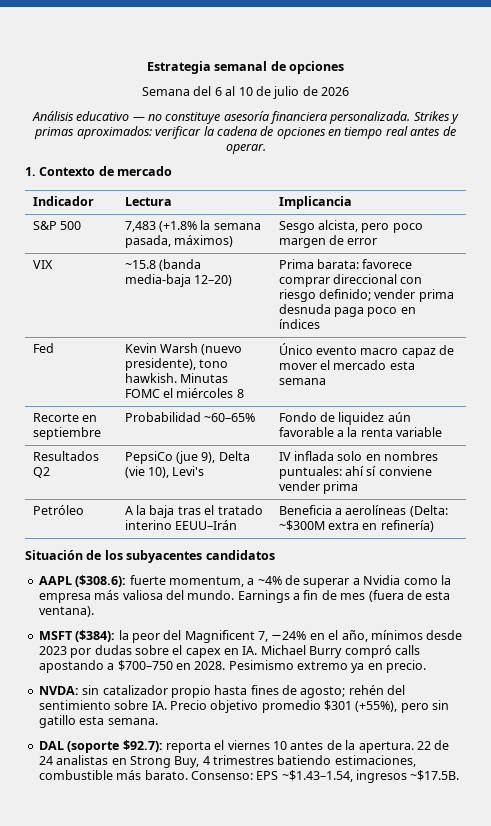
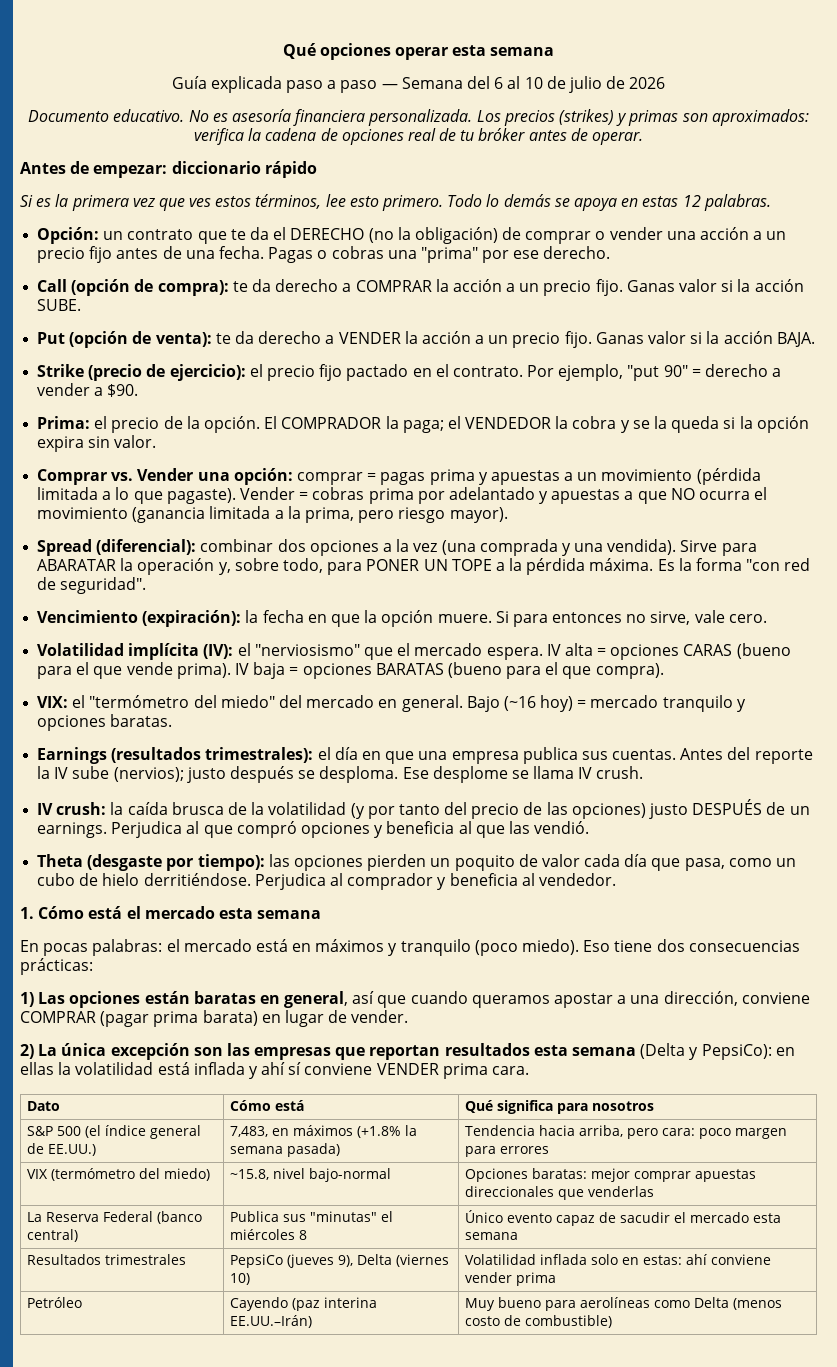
[146,61,345,74] Estrategia semanal de opciones // -> [282,43,555,60] [171,76,398,93] Qué opciones operar esta semana // Guía explicada paso a paso —
[31,111,460,124] [34,126,456,139] [225,143,266,154] [25,166,173,176] [32,196,94,206] [124,197,172,206] [278,196,352,209] [32,221,82,230] [124,220,261,232] [124,235,234,248] [278,220,423,233] [278,235,378,248] [32,260,53,269] [124,259,202,271] [124,274,233,287] [278,259,413,269] [278,274,423,287] [278,289,454,302] [278,304,416,317] [278,319,320,329] [32,343,54,353] [124,343,243,355] [124,358,229,371] [124,373,229,383] [124,389,160,398] Análisis educativo — no constituye asesoría financiera personalizada. Strikes y primas aproximados: verificar la cadena de opciones en tiempo real antes de operar. // 1. Contexto de mercado // Indicador | Lectura | Implicancia // S&P 500 | 7,483 (+1.8% la semana pasada, máximos) | Sesgo alcista, pero poco margen de error // VIX | ~15.8 (banda media-baja 12–20) | Prima barata: favorece comprar direccional con riesgo definido; vender prima desnuda paga poco en índices // Fed | Kevin Warsh (nuevo presidente), tono hawkish. Minutas FOMC -> [28,109,809,126] [193,128,644,145] [20,161,317,178] [20,194,771,211] [37,227,787,244] [37,246,611,263] [37,279,804,296] [37,299,82,311] [37,331,815,348] [37,364,782,381] [37,383,139,397] [37,416,809,433] [37,435,157,452] [37,468,761,485] [37,487,768,504] [37,506,508,523] [37,539,757,556] [37,558,811,575] [37,577,147,594] [37,610,767,627] [37,643,791,660] [37,662,664,679] [37,695,746,712] [37,714,173,731] [37,747,813,764] [37,766,644,783] [37,799,810,819] [37,821,590,838] [37,854,797,871] [37,873,616,890] [20,906,322,919] [20,939,800,956] [20,958,93,975] [20,991,810,1008] [20,1010,409,1027] [20,1043,795,1060] [20,1062,530,1079] [26,1101,60,1111] [229,1100,304,1111] [464,1100,654,1114] [26,1125,201,1139] [26,1143,96,1156] [229,1125,417,1138] [229,1143,340,1157] [464,1125,787,1139] [464,1146,549,1157] [26,1168,210,1181] [229,1168,391,1182] [464,1168,756,1182] [464,1186,654,1200] [26,1211,202,1224] [26,1229,78,1242] [229,1211,377,1222] Documento educativo. No es asesoría financiera personalizada. Los precios (strikes) y primas son aproximados: verifica la cadena de opciones real de tu bróker antes de operar. // Antes de empezar: diccionario rápido // Si es la primera vez que ves estos términos, lee esto primero. Todo lo demás se apoya en estas 12 palabras. // Opción: un contrato que te da el DERECHO (no la obligación) de comprar o vender una acción a un precio fijo antes de una fecha. Pagas o cobras una "prima" por ese derecho. // Call (opción de compra): te da derecho a COMPRAR la acción a un precio fijo. Ganas valor si la acción SUBE. // Put (opción de venta): te da derecho a VENDER la acción a un precio fijo. Ganas valor si la acción BAJA. // Strike (precio de ejercicio): el precio fijo pactado en el contrato. Por ejemplo, "put 90" = derecho a vender a $90. // Prima: el precio de la opción. El COMPRADOR la paga; el VENDEDOR la cobra y se la queda si la opción expira sin valor. // Comprar vs. Vender una opción: comprar = pagas prima y apuestas a un movimiento (pérdida limitada a lo que pagaste). Vender = cobras prima por adelantado y apuestas a que NO ocurra el movimiento (ganancia limitada a la prima, pero riesgo mayor). // Spread (diferencial): combinar dos opciones a la vez (una comprada y una vendida). Sirve para ABARATAR la operación y, sobre todo, para PONER UN TOPE a la pérdida máxima. Es la forma "con red de seguridad". // Vencimiento (expiración): la fecha en que la opción muere. Si para entonces no sirve, vale cero. // Volatilidad implícita (IV): el "nerviosismo" que el mercado espera. IV alta = opciones CARAS (bueno para el que vende prima). IV baja = opciones BARATAS (bueno para el que compra). // VIX: el "termómetro del miedo" del mercado en general. Bajo (~16 hoy) = mercado tranquilo y opciones baratas. // Earnings (resultados trimestrales): el día en que una empresa publica sus cuentas. Antes del reporte la IV sube (nervios); justo después se desploma. Ese desplome se llama IV crush. // IV crush: la caída brusca de la volatilidad (y por tanto del precio de las opciones) justo DESPUÉS de un earnings. Perjudica al que compró opciones y beneficia al que las vendió. // Theta (desgaste por tiempo): las opciones pierden un poquito de valor cada día que pasa, como un cubo de hielo derritiéndose. Perjudica al comprador y beneficia al vendedor. // 1. Cómo está el mercado esta semana // En pocas palabras: el mercado está en máximos y tranquilo (poco miedo). Eso tiene dos consecuencias prácticas: // 1) Las opciones están baratas en general, así que cuando queramos apostar a una dirección, conviene COMPRAR (pagar prima barata) en lugar de vender. // 2) La única excepción son las empresas que reportan resultados esta semana (Delta y PepsiCo): en ellas la volatilidad está inflada y ahí sí conviene VENDER prima cara. // Dato | Cómo está | Qué significa para nosotros // S&P 500 (el índice general de EE.UU.) | 7,483, en máximos (+1.8% la semana pasada) | Tendencia hacia arriba, pero cara: poco margen para errores // VIX (termómetro del miedo) | ~15.8, nivel bajo-normal | Opciones baratas: mejor comprar apuestas direccionales que venderlas // La Reserva Federal (banco central) | Publica sus "minutas"
[360,348,399,355] macro -> (552, 1218) none
[278,360,415,370] [278,378,326,385] [32,413,98,422] [32,427,101,440] [124,412,256,422] [278,412,411,425] [278,427,443,437] mover el mercado esta semana // Recorte en septiembre | Probabilidad ~60–65% | Fondo de liquidez aún favorable a la renta variable -> [619,1212,781,1223] [464,1232,518,1240] sacudir el mercado esta semana
[32,467,50,478] Q2 -> [104,1254,186,1265] trimestrales
[176,451,199,464] (jue -> [286,1254,334,1268] (jueves
[124,466,205,478] [278,451,439,461] [278,466,432,479] [278,481,359,494] [32,505,84,515] [124,505,263,518] [124,520,238,530] [278,505,448,517] [278,520,434,532] [25,550,275,563] [38,575,451,588] [38,590,451,603] [38,606,94,617] [38,630,463,643] [38,645,420,658] [38,660,427,673] [38,685,406,698] [38,700,450,713] [38,715,158,728] [38,740,450,753] [38,755,416,768] [38,770,460,783] (vie 10), Levi's | IV inflada solo en nombres puntuales: ahí sí conviene vender prima // Petróleo | A la baja tras el tratado interino EEUU–Irán | Beneficia a aerolíneas (Delta: ~$300M extra en refinería) // Situación de los subyacentes candidatos // AAPL ($308.6): fuerte momentum, a ~4% de superar a Nvidia como la empresa más valiosa del mundo. Earnings a fin de mes (fuera de esta ventana). // MSFT ($384): la peor del Magnificent 7, −24% en el año, mínimos desde 2023 por dudas sobre el capex en IA. Michael Burry compró calls apostando a $700–750 en 2028. Pesimismo extremo ya en precio. // NVDA: sin catalizador propio hasta fines de agosto; rehén del sentimiento sobre IA. Precio objetivo promedio $301 (+55%), pero sin gatillo esta semana. // DAL (soporte $92.7): reporta el viernes 10 antes de la apertura. 22 de 24 analistas en Strong Buy, 4 trimestres batiendo estimaciones, combustible más barato. Consenso: EPS ~$1.43–1.54, ingresos ~$17.5B. -> [395,1254,449,1267] [229,1273,250,1285] [464,1254,771,1265] [464,1272,556,1286] [26,1297,82,1308] [229,1297,377,1311] [229,1315,312,1328] [464,1297,782,1311] [464,1315,612,1328] (viernes 10) | Volatilidad inflada solo en estas: ahí conviene vender prima // Petróleo | Cayendo (paz interina EE.UU.–Irán) | Muy bueno para aerolíneas como Delta (menos costo de combustible)

